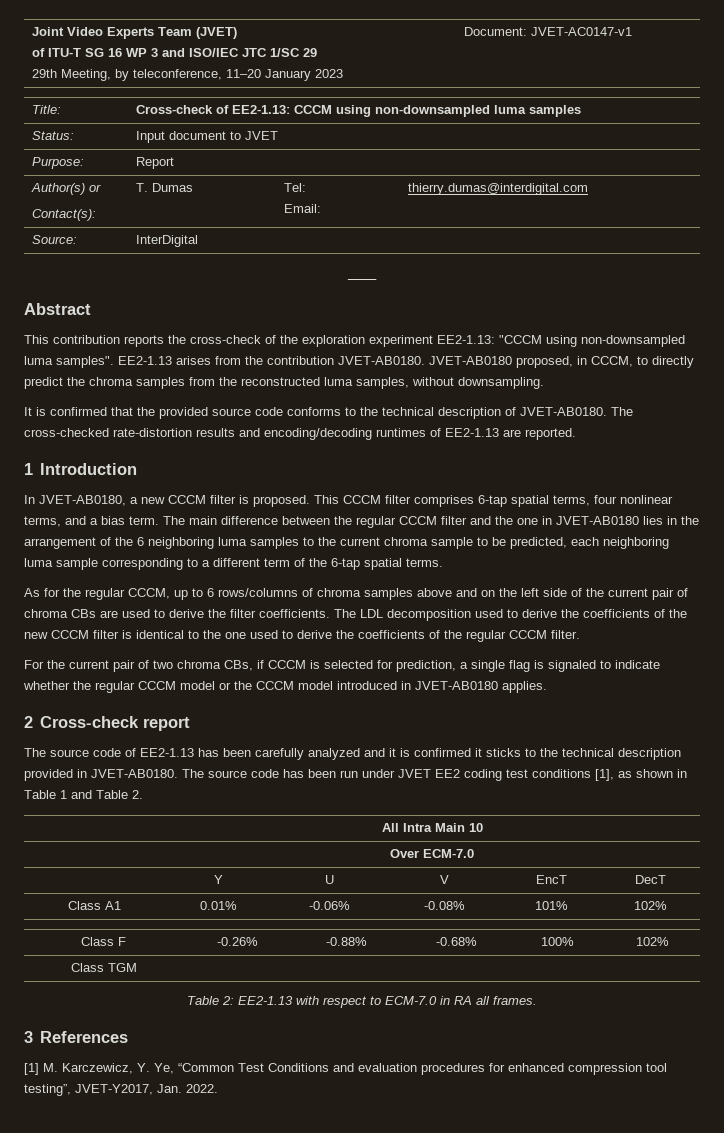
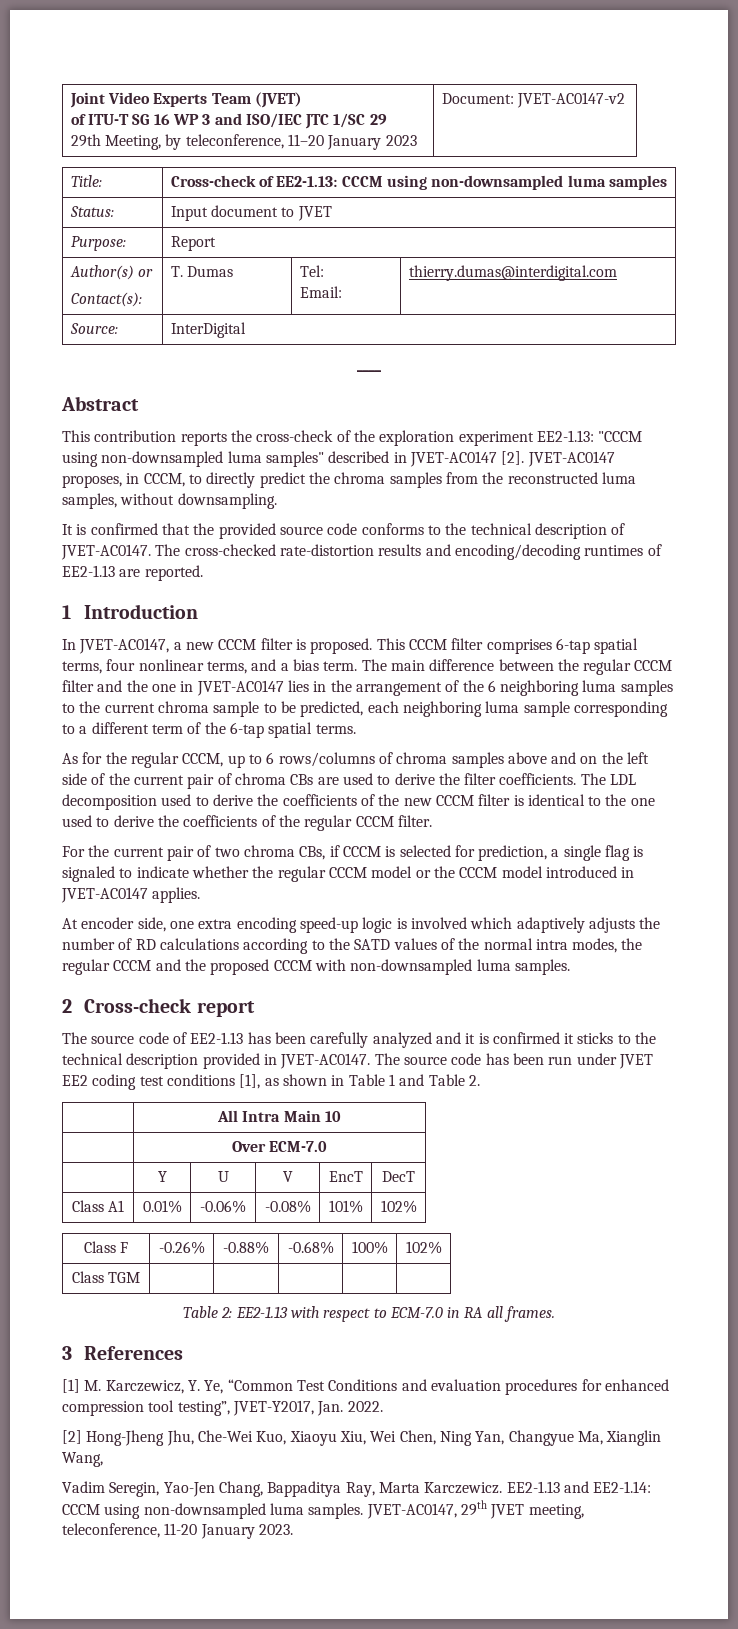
[530,27,632,36] JVET-AC0147-v1 -> [516,92,625,108] JVET-AC0147-v2
[56,356,573,368] samples". EE2-1.13 arises from the contribution JVET-AB0180. JVET-AB0180 proposed, -> [265,451,615,467] [62,475,122,488] samples" described in JVET-AC0147 [2]. JVET-AC0147 proposes,
[520,407,607,416] JVET-AB0180. -> [61,544,151,560] JVET-AC0147.
[39,495,126,506] JVET-AB0180, -> [79,638,170,654] JVET-AC0147,
[556,516,639,525] JVET-AB0180 -> [196,680,284,696] JVET-AC0147
[415,681,498,690] JVET-AB0180 -> [61,887,148,903] JVET-AC0147
(547, 687) none -> [62,917,661,933] [62,938,643,954] [62,959,570,975] // At encoder side, one extra encoding speed-up logic is involved which adaptively adjusts the number of RD calculations according to the SATD values of the normal intra modes, the regular CCCM and the proposed CCCM with non-downsampled luma samples.
[91,769,178,778] JVET-AB0180. -> [280,1053,371,1069] JVET-AC0147.
(218, 1088) none -> [62,1430,662,1446] [62,1452,103,1467] [62,1481,652,1497] [62,1500,584,1519] [62,1523,293,1539] // [2] Hong-Jheng Jhu, Che-Wei Kuo, Xiaoyu Xiu, Wei Chen, Ning Yan, Changyue Ma, Xianglin Wang, // Vadim Seregin, Yao-Jen Chang, Bappaditya Ray, Marta Karczewicz. EE2-1.13 and EE2-1.14: CCCM using non-downsampled luma samples. JVET-AC0147, 29th JVET meeting, teleconference, 11-20 January 2023.

